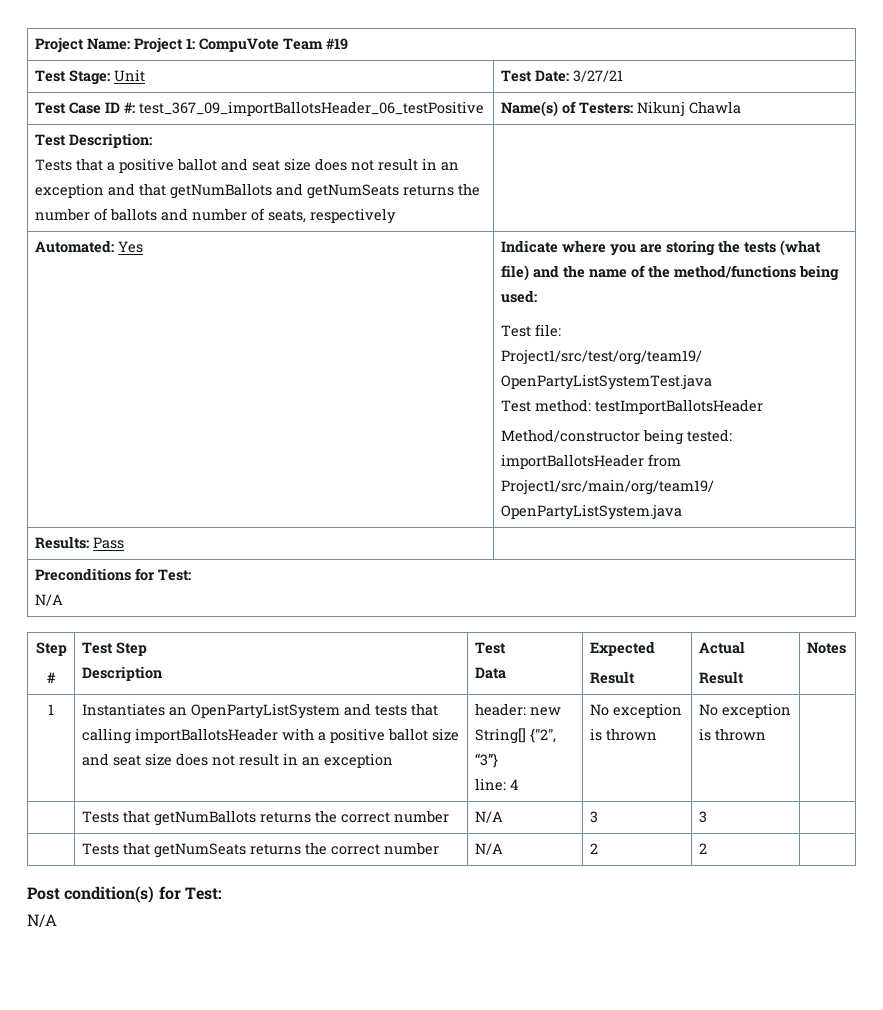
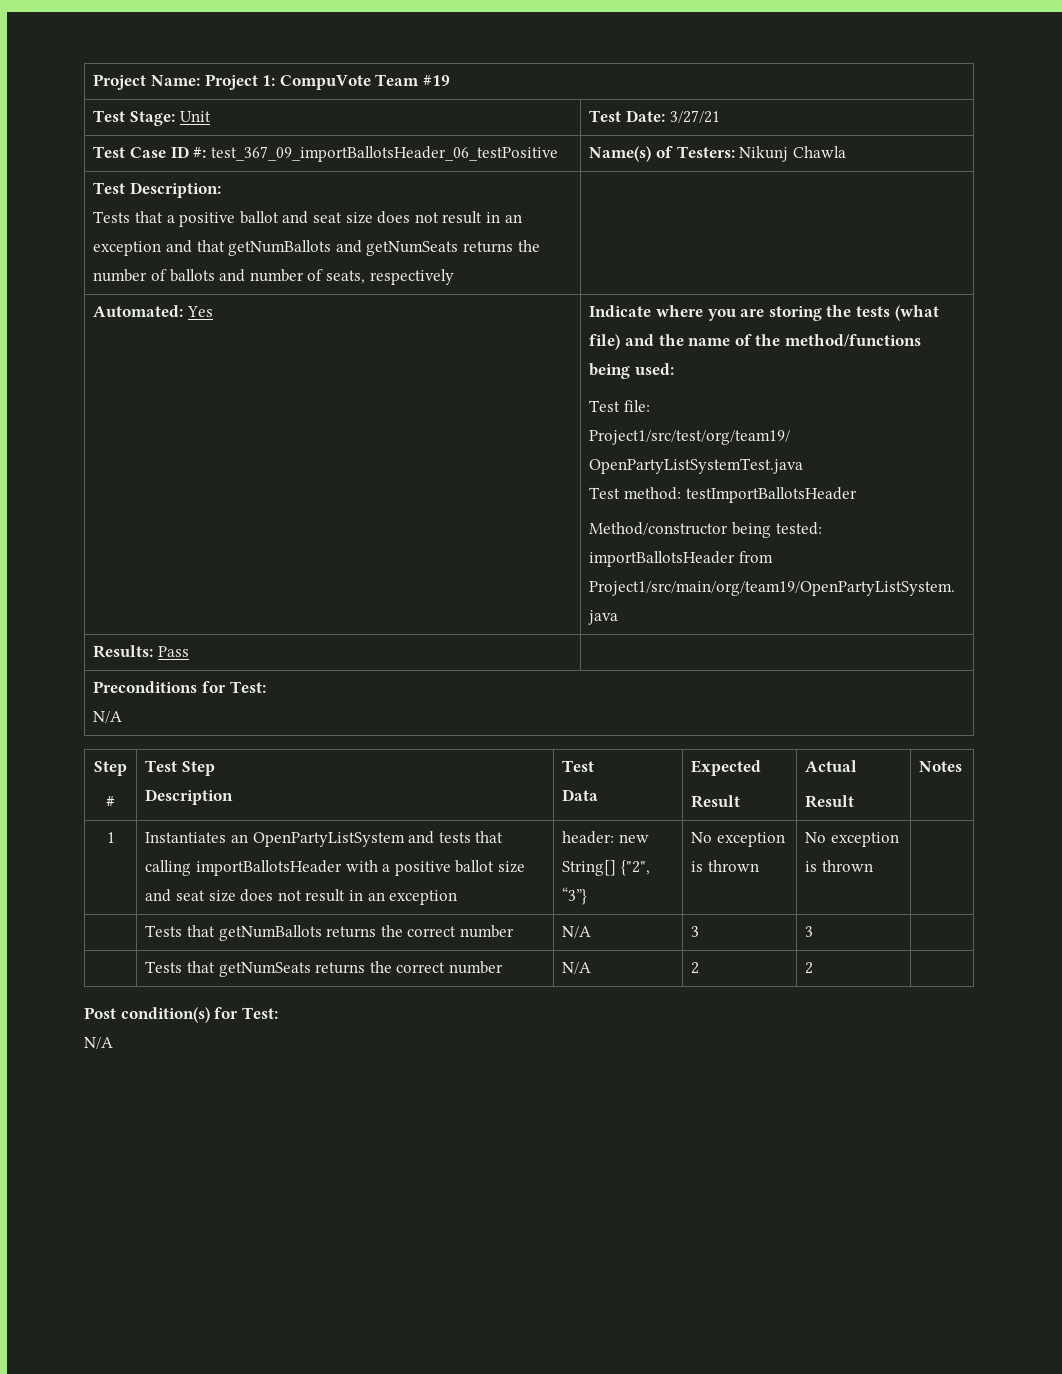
[474,778,518,791] // line: 4 -> (588, 896) none

